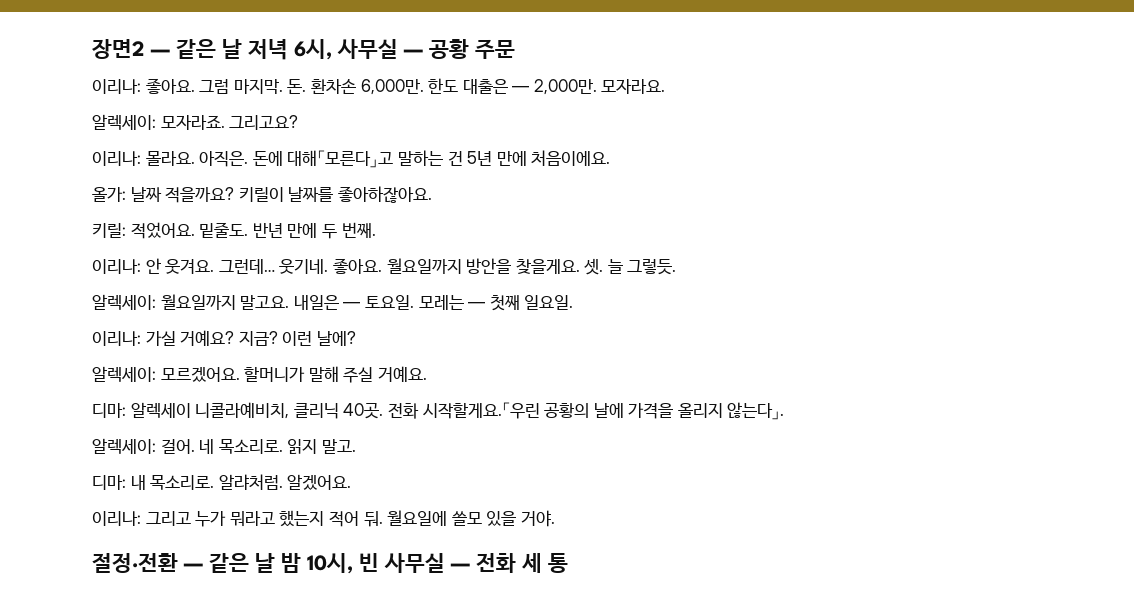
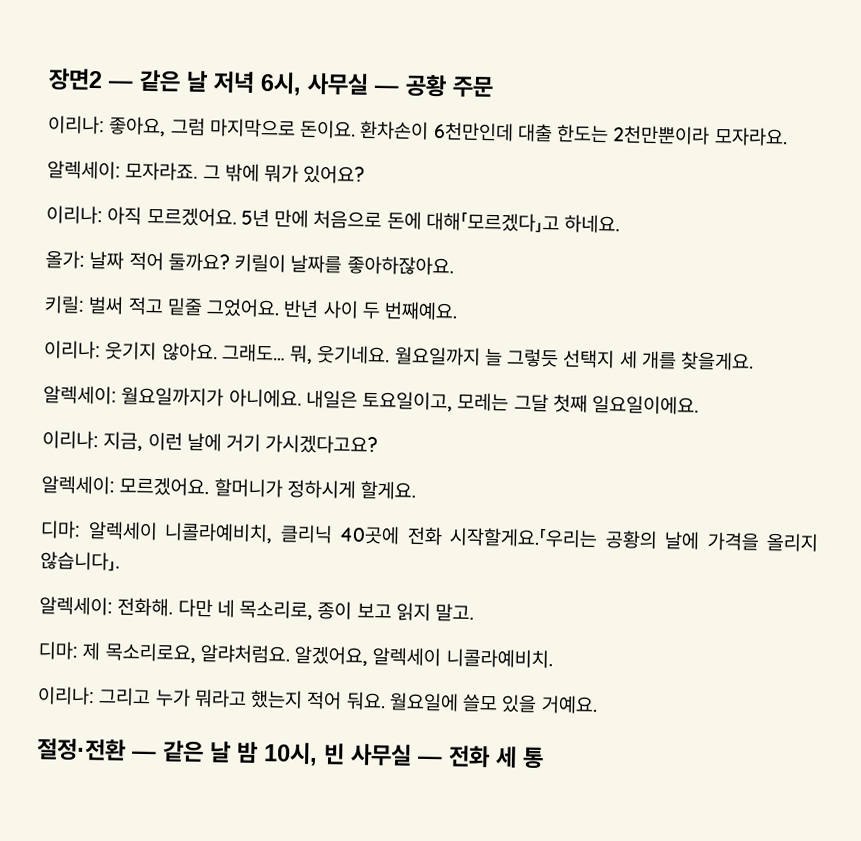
[145,78,666,95] [92,114,299,130] [92,150,611,168] 좋아요. 그럼 마지막. 돈. 환차손 6,000만. 한도 대출은 — 2,000만. 모자라요. // 알렉세이: 모자라죠. 그리고요? // 이리나: 몰라요. 아직은. 돈에 대해「모른다」고 말하는 건 5년 만에 처음이에요. -> [108,116,788,147] [47,160,366,184] [46,205,621,234] 좋아요, 그럼 마지막으로 돈이요. 환차손이 6천만인데 대출 한도는 2천만뿐이라 모자라요. // 알렉세이: 모자라죠. 그 밖에 뭐가 있어요? // 이리나: 아직 모르겠어요. 5년 만에 처음으로 돈에 대해「모르겠다」고 하네요.
[165,187,235,203] 적을까요? -> [128,251,230,272] 적어 둘까요?
[130,222,376,239] [92,258,677,275] [92,294,574,311] [92,330,356,346] 적었어요. 밑줄도. 반년 만에 두 번째. // 이리나: 안 웃겨요. 그런데… 웃기네. 좋아요. 월요일까지 방안을 찾을게요. 셋. 늘 그렇듯. // 알렉세이: 월요일까지 말고요. 내일은 — 토요일. 모레는 — 첫째 일요일. // 이리나: 가실 거예요? 지금? 이런 날에? -> [88,295,459,321] [44,340,755,371] [43,385,700,415] [42,430,379,455] 벌써 적고 밑줄 그었어요. 반년 사이 두 번째예요. // 이리나: 웃기지 않아요. 그래도… 뭐, 웃기네요. 월요일까지 늘 그렇듯 선택지 세 개를 찾을게요. // 알렉세이: 월요일까지가 아니에요. 내일은 토요일이고, 모레는 그달 첫째 일요일이에요. // 이리나: 지금, 이런 날에 거기 가시겠다고요?
[308,366,427,383] 말해 주실 거예요. -> [286,479,417,500] 정하시게 할게요.
[343,403,384,419] 40곳. -> [339,525,400,545] 40곳에
[509,403,540,419] 우린 -> [545,529,598,548] 우리는
[727,402,774,418] 않는다 -> [40,551,109,571] 않습니다
[160,439,356,454] [92,474,352,490] 걸어. 네 목소리로. 읽지 말고. // 디마: 내 목소리로. 알랴처럼. 알겠어요. -> [117,597,475,622] [38,641,553,669] 전화해. 다만 네 목소리로, 종이 보고 읽지 말고. // 디마: 제 목소리로요, 알랴처럼요. 알겠어요, 알렉세이 니콜라예비치.
[363,511,383,527] 둬. -> [345,691,386,711] 둬요.
[520,510,555,527] 거야. -> [540,694,598,714] 거예요.

